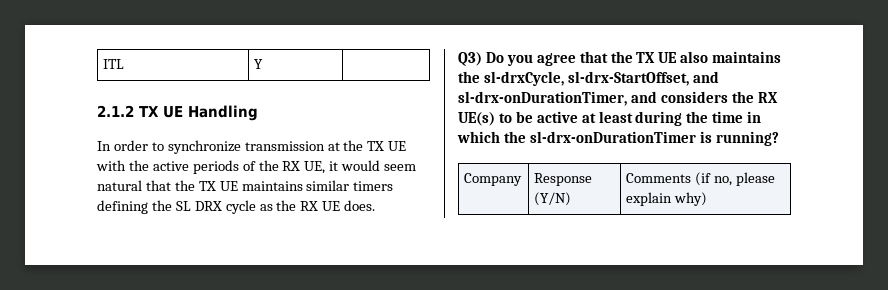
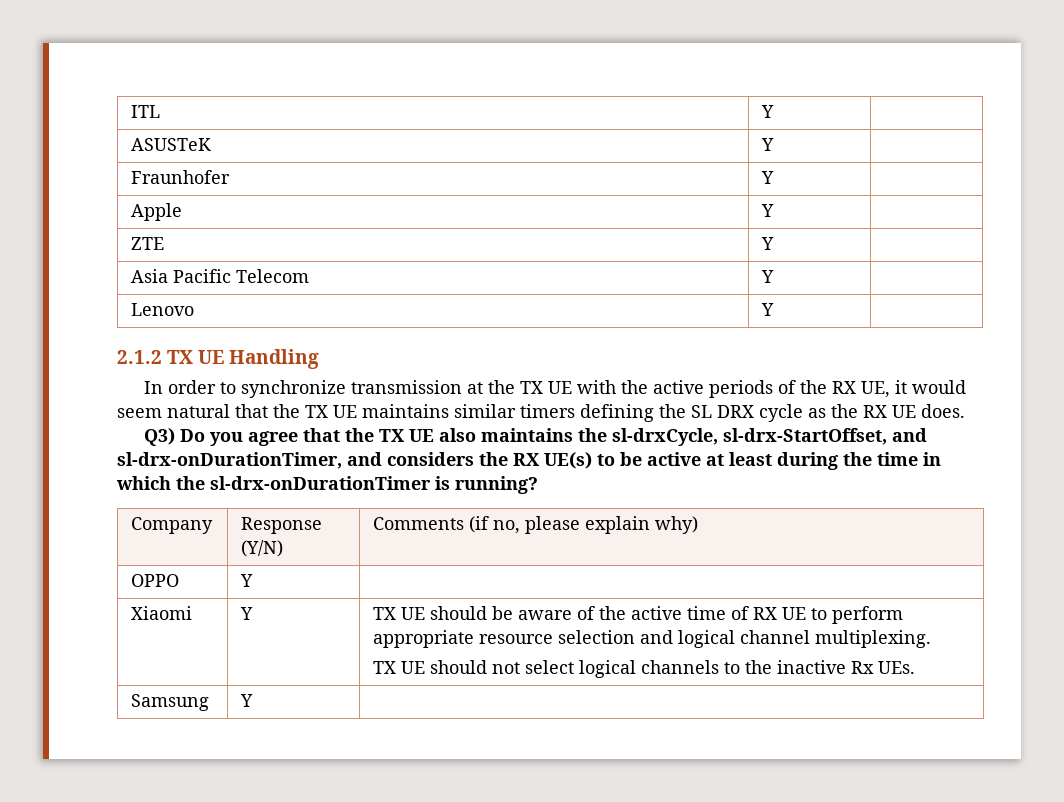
(264, 64) none -> [131,138,212,151] [761,138,775,151] [131,170,231,184] [761,171,775,184] [131,203,183,221] [761,204,775,217] [131,237,165,250] [761,237,775,250] [131,269,310,283] [761,270,775,283] [131,303,195,316] [761,303,775,316] // ASUSTeK | Y | // Fraunhofer | Y | // Apple | Y | // ZTE | Y | // Asia Pacific Telecom | Y | // Lenovo | Y |
(708, 199) none -> [131,574,180,587] [240,574,254,587] [131,606,193,620] [240,607,254,620] [373,606,904,624] [373,630,932,648] [373,660,916,678] [131,694,210,711] [240,694,254,707] // OPPO | Y | // Xiaomi | Y | TX UE should be aware of the active time of RX UE to perform appropriate resource selection and logical channel multiplexing. // TX UE should not select logical channels to the inactive Rx UEs. // Samsung | Y |

